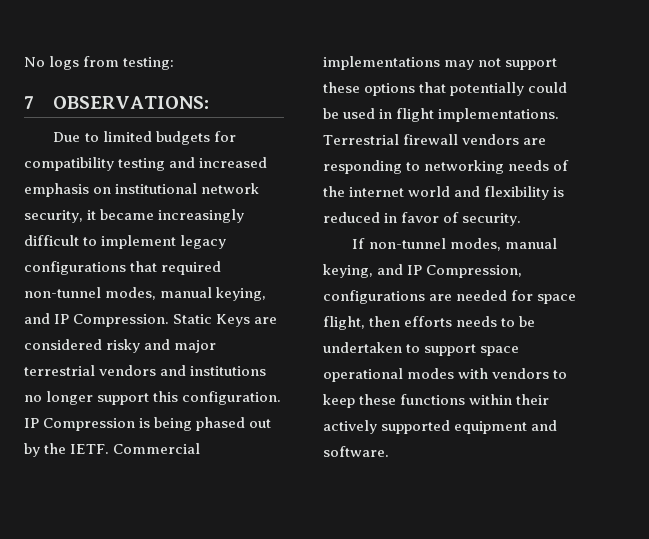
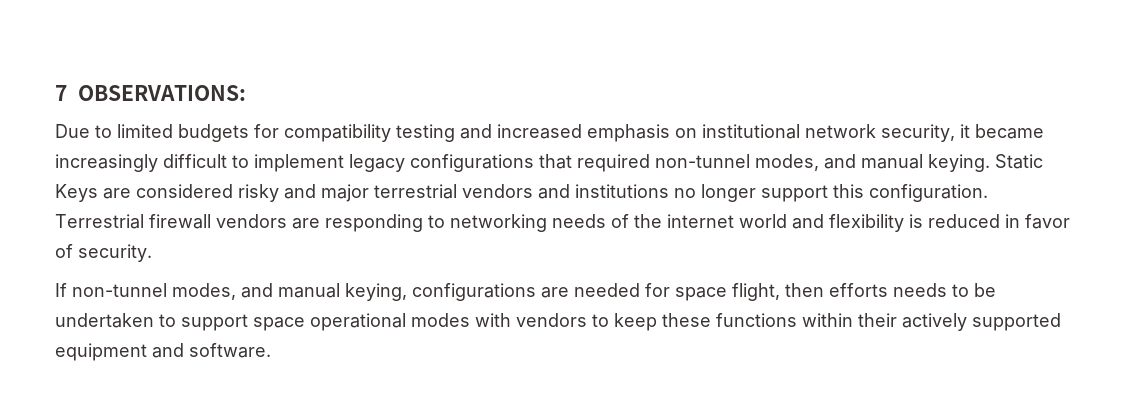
[24,56,175,70] No logs from testing: // -> (55, 93) none
[160,287,267,301] [24,313,170,327] manual keying, and IP Compression. -> [824,154,990,172] and manual keying.
[24,417,272,431] [24,443,201,457] [323,56,558,70] [323,82,568,96] [323,108,560,122] IP Compression is being phased out by the IETF. Commercial implementations may not support these options that potentially could be used in flight implementations. -> (988, 193) none
[504,238,557,249] [323,264,523,278] manual keying, and IP Compression, -> [241,283,407,301] and manual keying,

